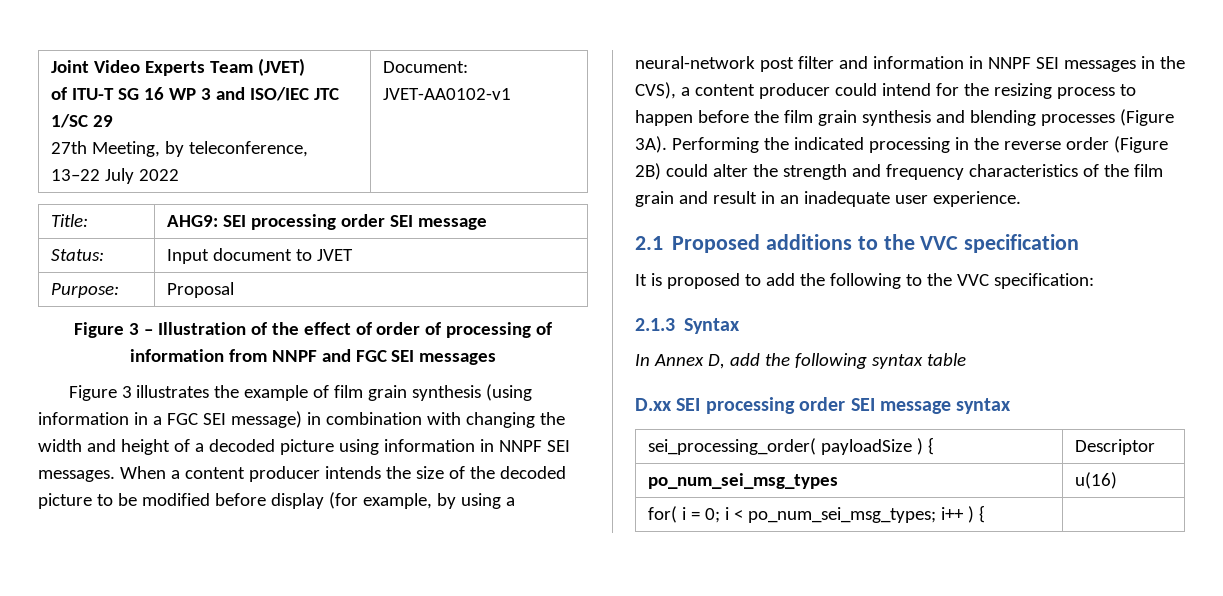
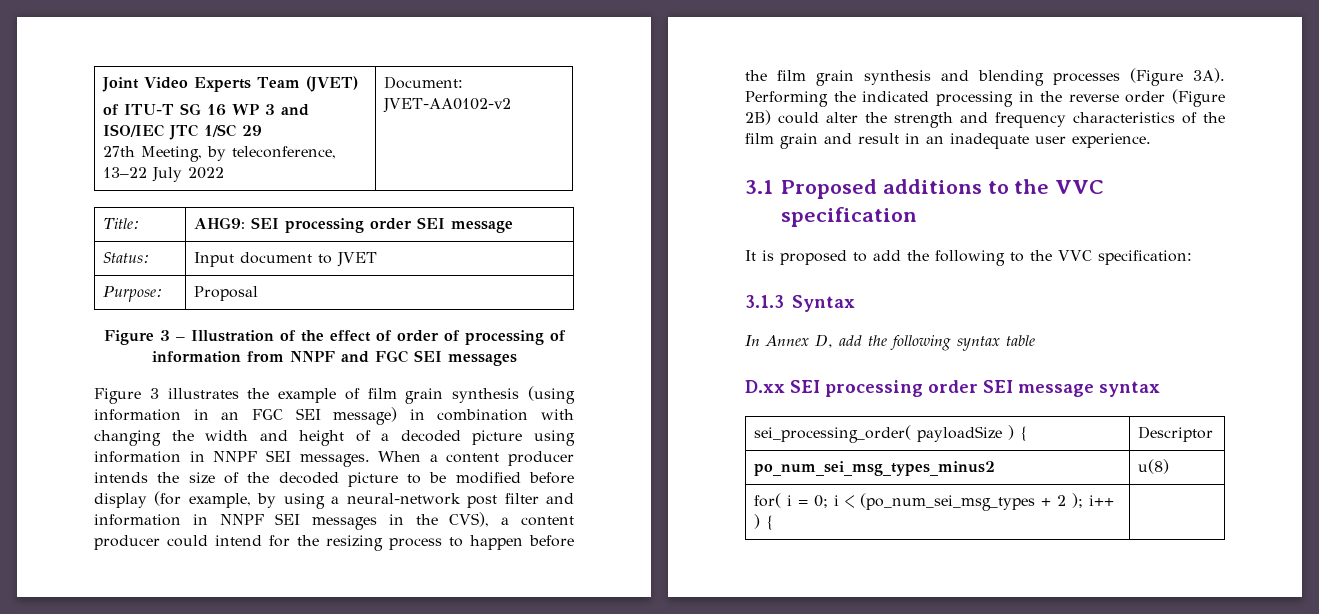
[383,88,512,100] JVET-AA0102-v1 -> [383,98,512,113] JVET-AA0102-v2
[152,416,162,425] a -> [221,412,240,420] an
[635,236,663,250] 2.1 -> [745,180,773,194] 3.1
[635,318,675,331] 2.1.3 -> [745,295,784,308] 3.1.3
[648,473,839,489] [1075,472,1118,489] po_num_sei_msg_types | u(16) -> [754,461,996,476] [1138,459,1170,474] po_num_sei_msg_types_minus2 | u(8)
[748,507,937,523] po_num_sei_msg_types; -> [860,493,1084,511] (po_num_sei_msg_types + 2 );

